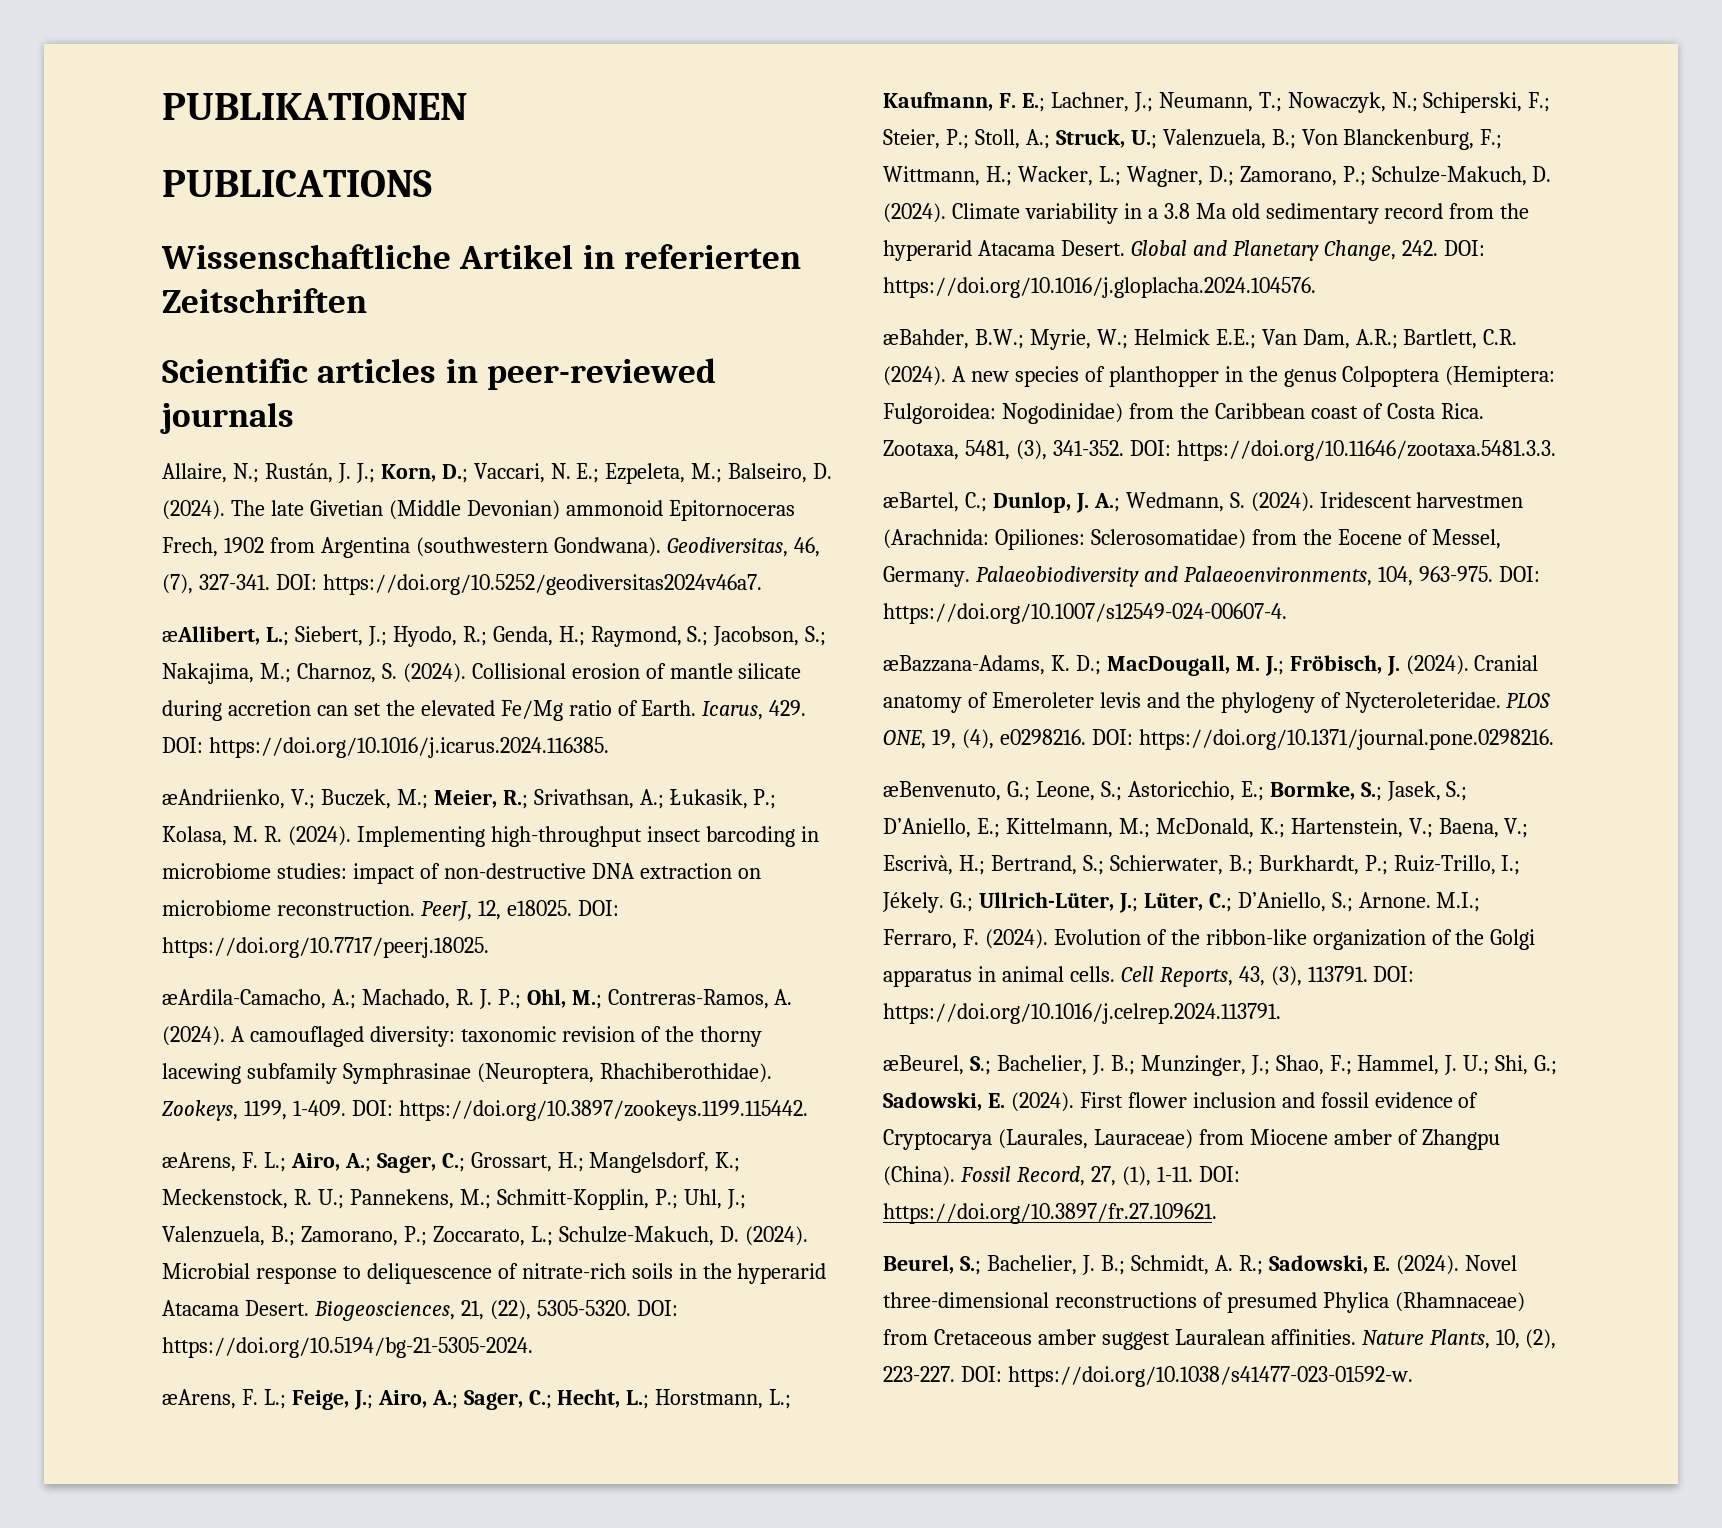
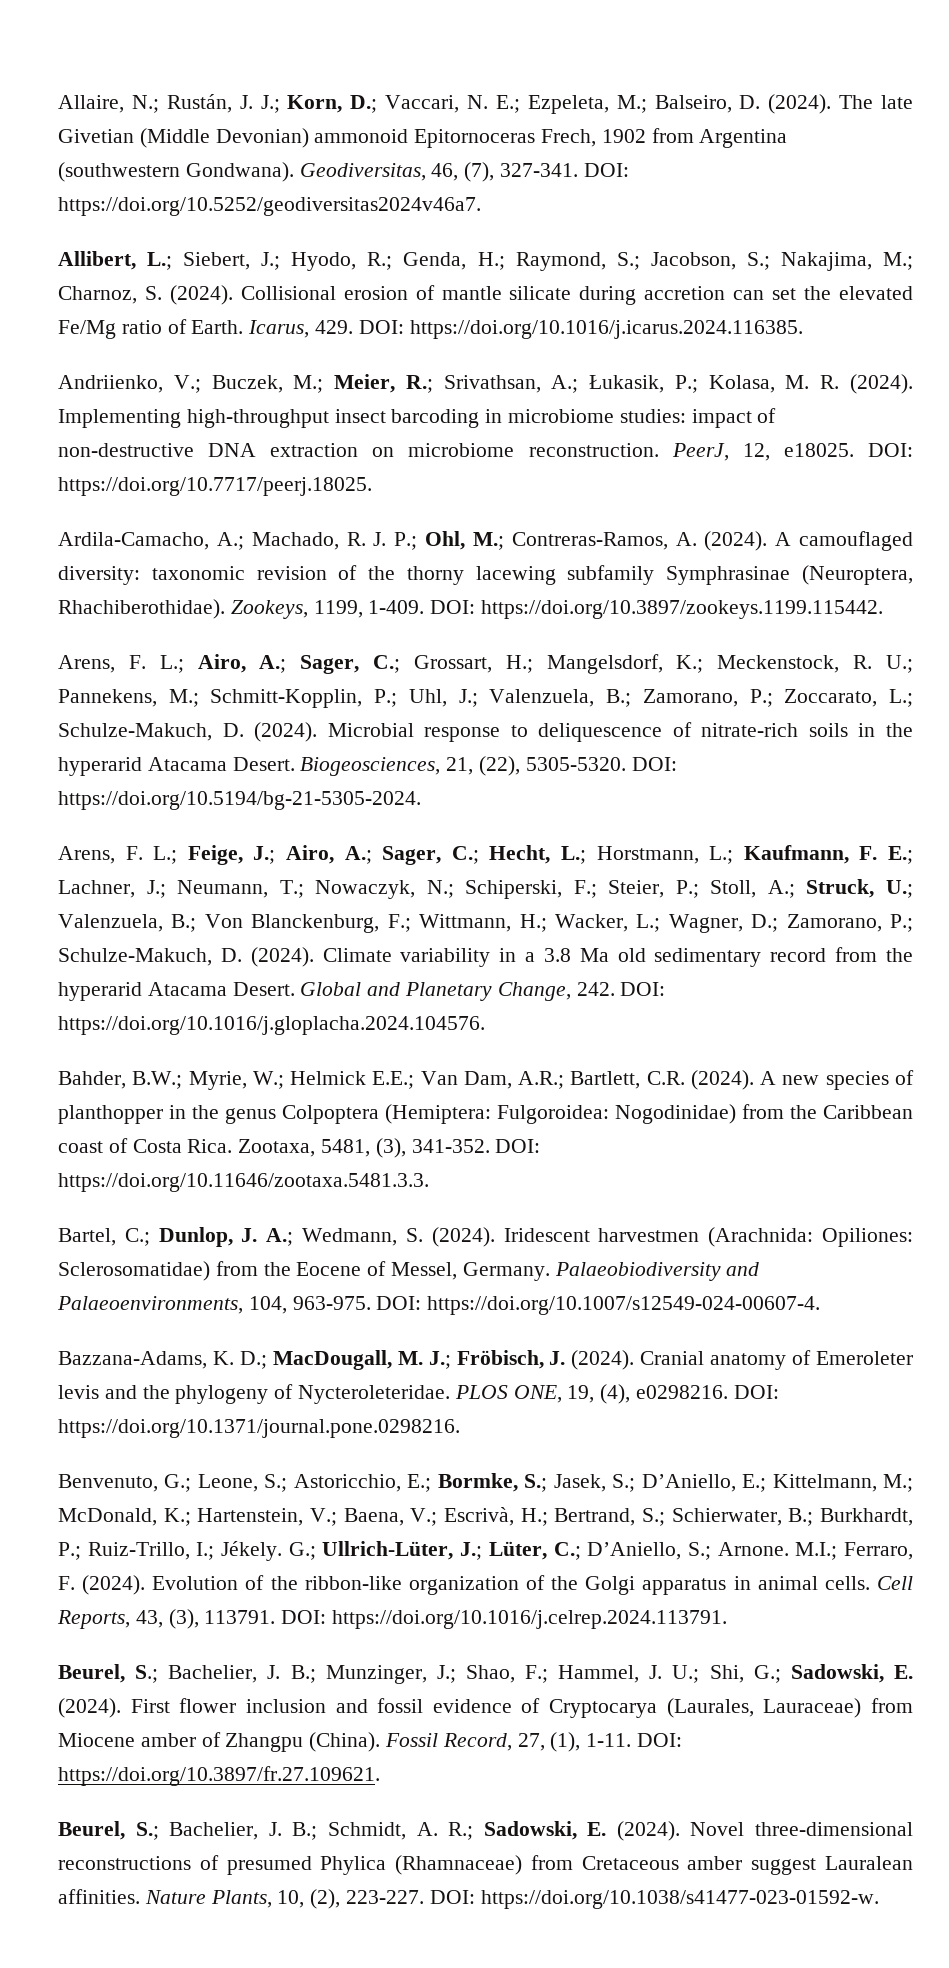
[162,93,467,120] [162,170,432,197] [161,244,801,269] [162,288,367,313] [162,358,716,390] [160,402,294,434] PUBLIKATIONEN // PUBLICATIONS // Wissenschaftliche Artikel in referierten Zeitschriften // Scientific articles in peer-reviewed journals // -> (58, 104) none
[162,626,260,645] æAllibert, -> [58,251,136,270] Allibert,
[162,789,285,809] æAndriienko, -> [58,375,163,393] Andriienko,
[162,989,326,1009] æArdila-Camacho, -> [58,532,209,550] Ardila-Camacho,
[162,1152,236,1172] æArens, -> [58,655,115,673] Arens,
[162,1389,236,1409] æArens, -> [58,846,115,864] Arens,
[883,329,969,349] æBahder, -> [58,1071,126,1089] Bahder,
[883,492,959,512] æBartel, -> [58,1228,116,1246] Bartel,
[883,655,1045,675] æBazzana-Adams, -> [58,1351,207,1369] Bazzana-Adams,
[883,781,1001,801] æBenvenuto, -> [58,1474,158,1492] Benvenuto,
[883,1055,964,1075] æBeurel, -> [58,1664,125,1683] Beurel,

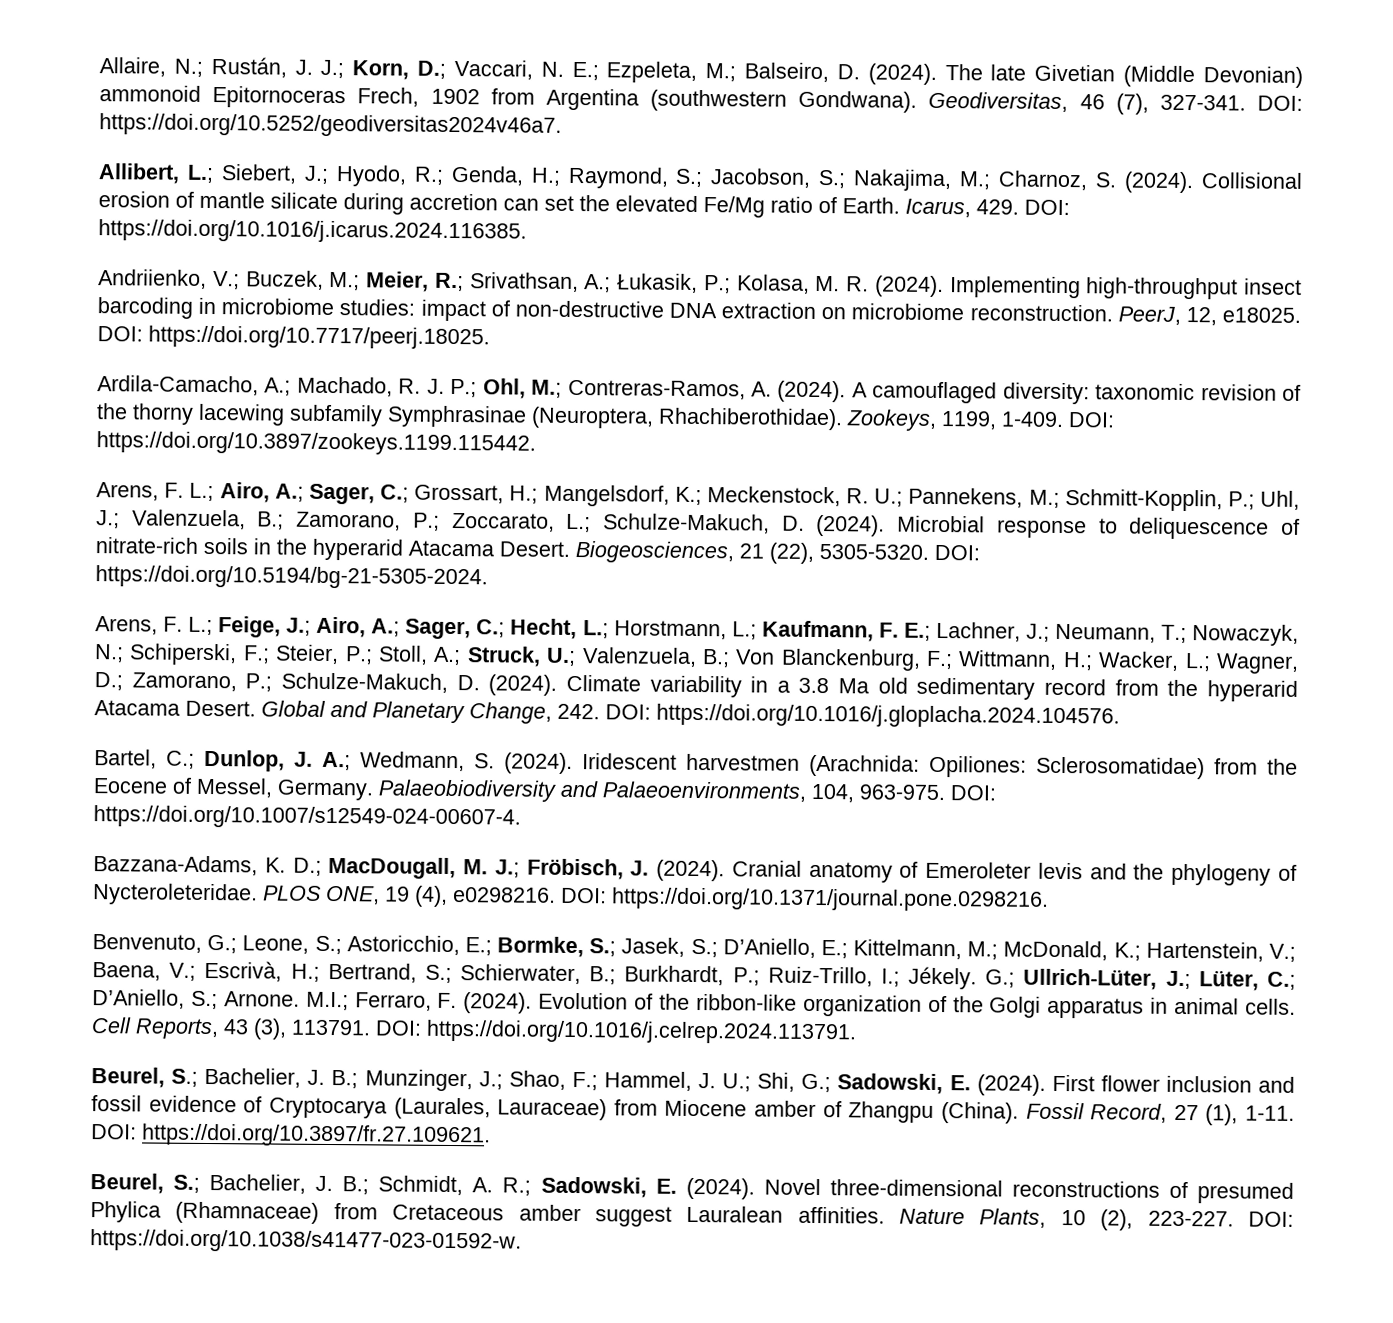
[431,163,459,181] 46, -> [1079,94,1105,110] 46
[446,757,474,775] 21, -> [739,543,764,559] 21
[58,1070,914,1090] [58,1104,913,1124] [58,1138,541,1158] [58,1173,429,1192] // Bahder, B.W.; Myrie, W.; Helmick E.E.; Van Dam, A.R.; Bartlett, C.R. (2024). A new species of planthopper in the genus Colpoptera (Hemiptera: Fulgoroidea: Nogodinidae) from the Caribbean coast of Costa Rica. Zootaxa, 5481, (3), 341-352. DOI: https://doi.org/10.11646/zootaxa.5481.3.3. -> (1120, 716) none
[567,1385,595,1403] 19, -> [385,886,410,902] 19
[135,1610,163,1628] 43, -> [223,1019,249,1035] 43
[517,1733,545,1751] 27, -> [1173,1104,1199,1121] 27
[277,1890,305,1908] 10, -> [1060,1210,1086,1226] 10

